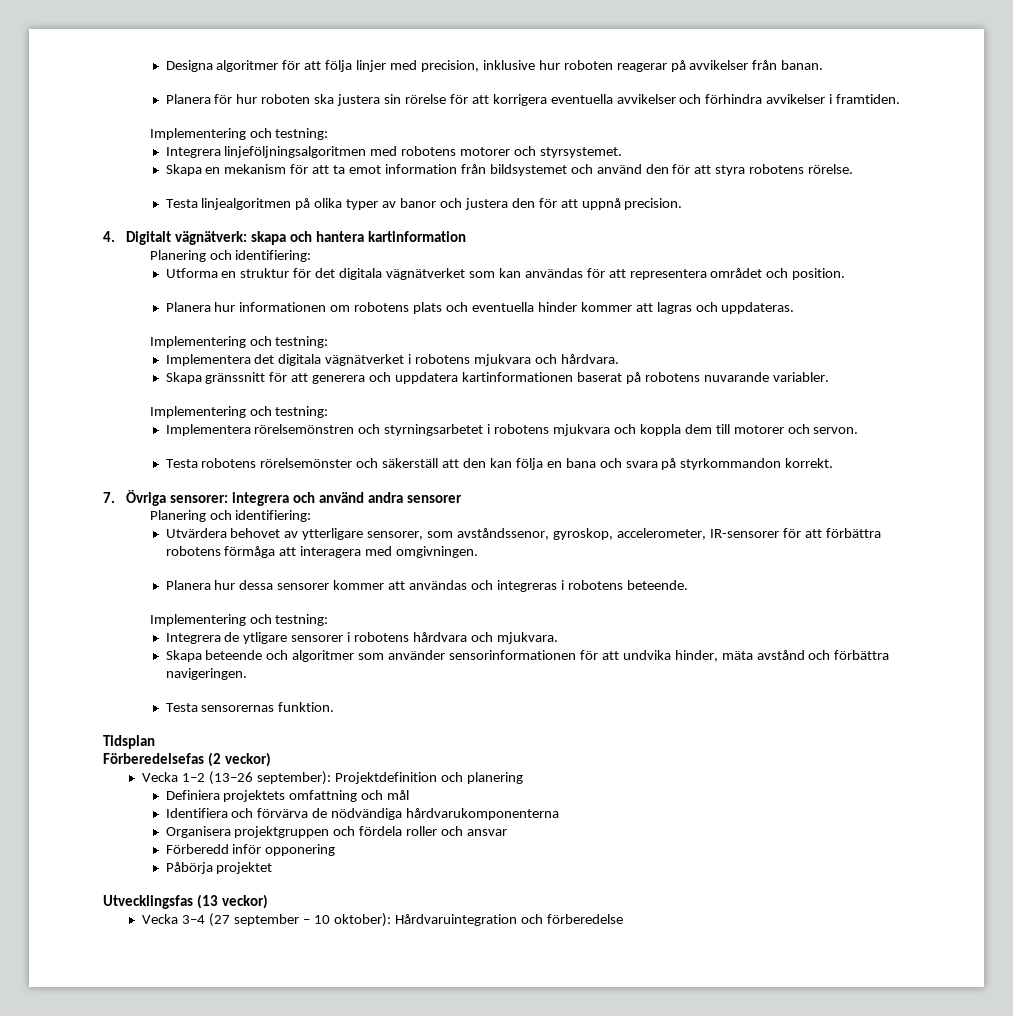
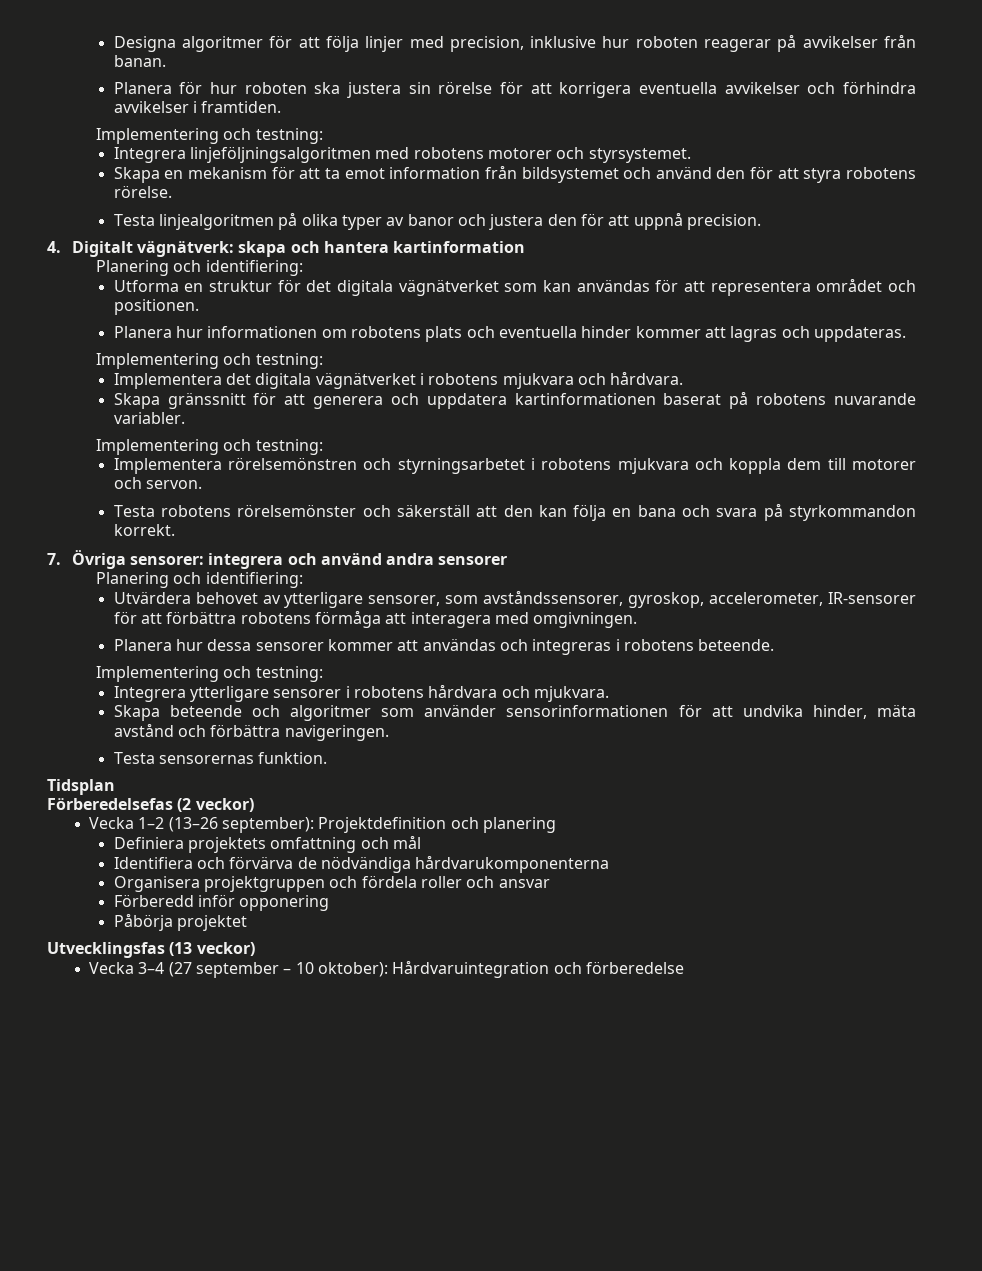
[792,268,846,280] position. -> [113,299,199,315] positionen.
[457,528,550,540] avståndssenor, -> [483,590,624,606] avståndssensorer,
[224,632,288,644] de ytligare -> [190,686,270,702] ytterligare

